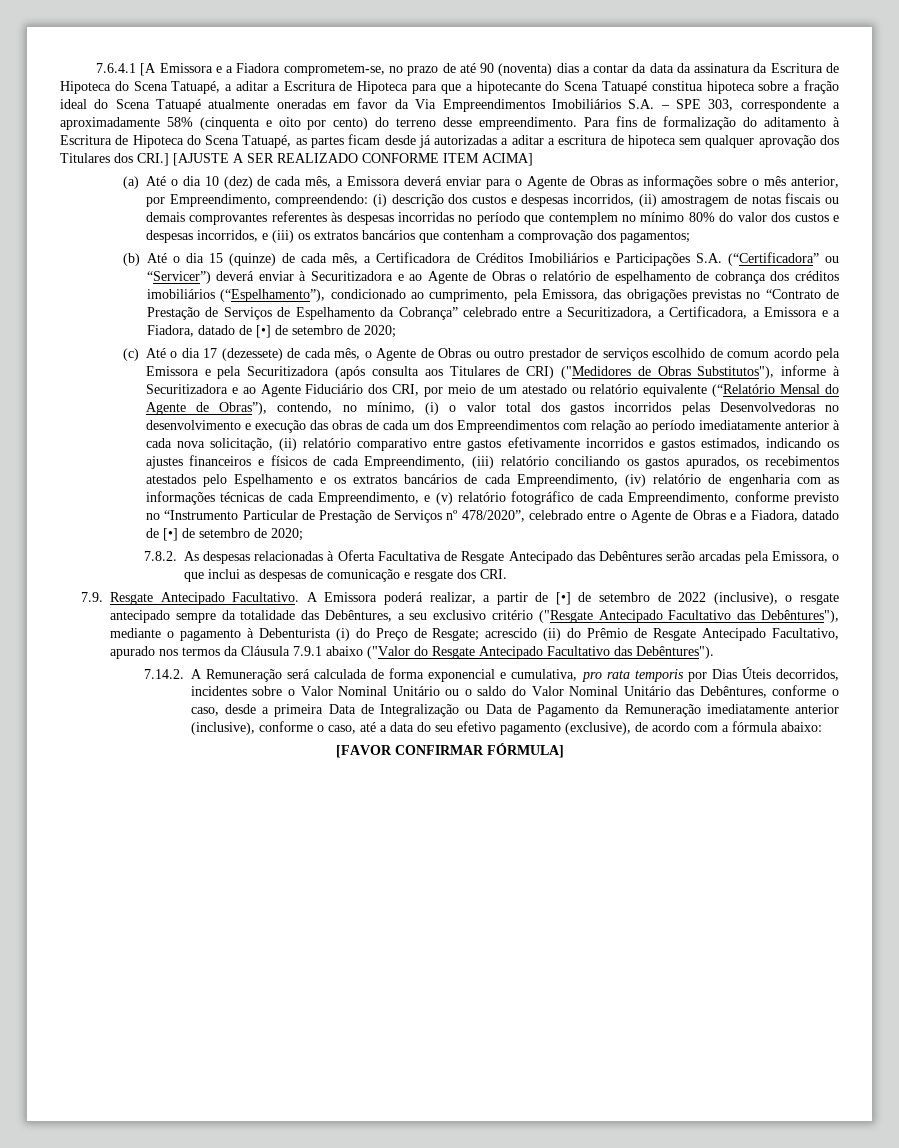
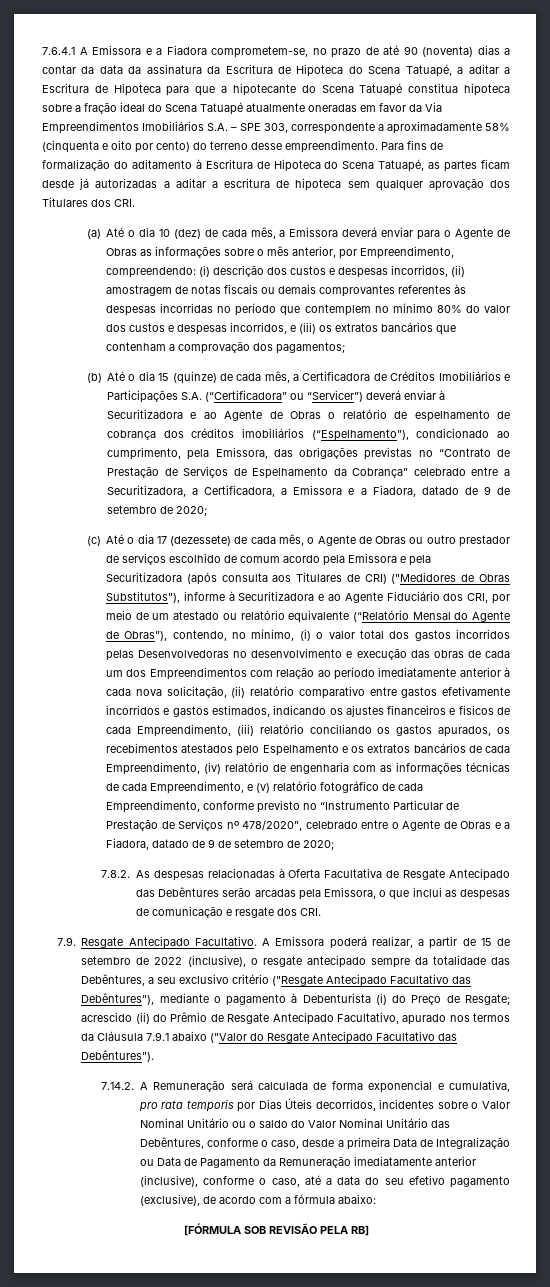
[140,63,157,76] [A -> [79,47,88,55] A
[137,153,533,166] CRI.] [AJUSTE A SER REALIZADO CONFORME ITEM ACIMA] -> [114,199,135,207] CRI.
[255,325,271,338] [•] -> [483,486,491,495] 9
[162,528,178,541] [•] -> [208,839,216,848] 9
[555,592,571,605] [•] -> [480,938,492,946] 15
[335,743,564,758] [FAVOR CONFIRMAR FÓRMULA] -> [183,1223,369,1236] [FÓRMULA SOB REVISÃO PELA RB]

